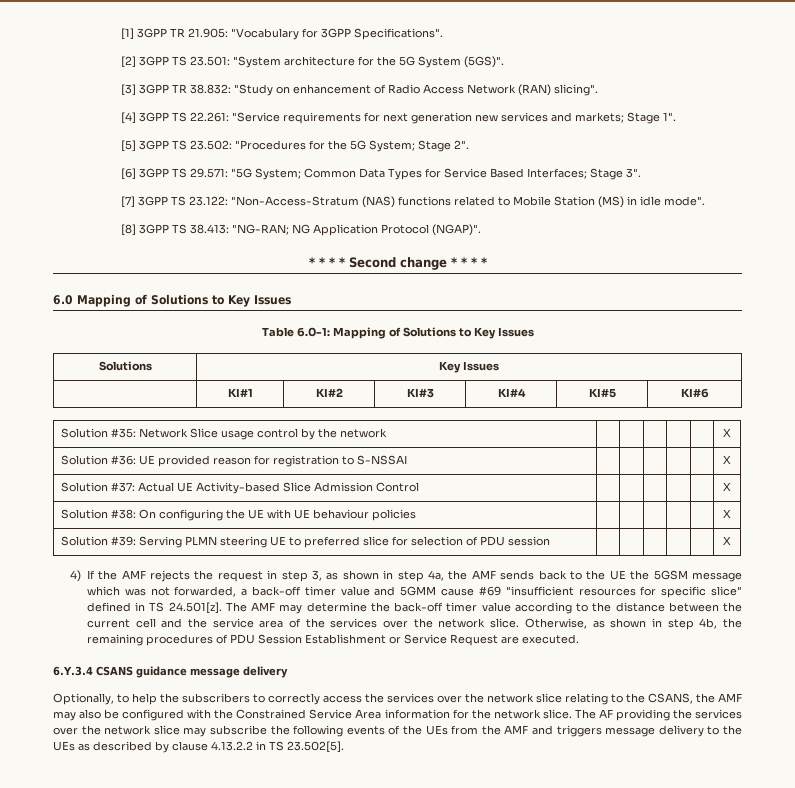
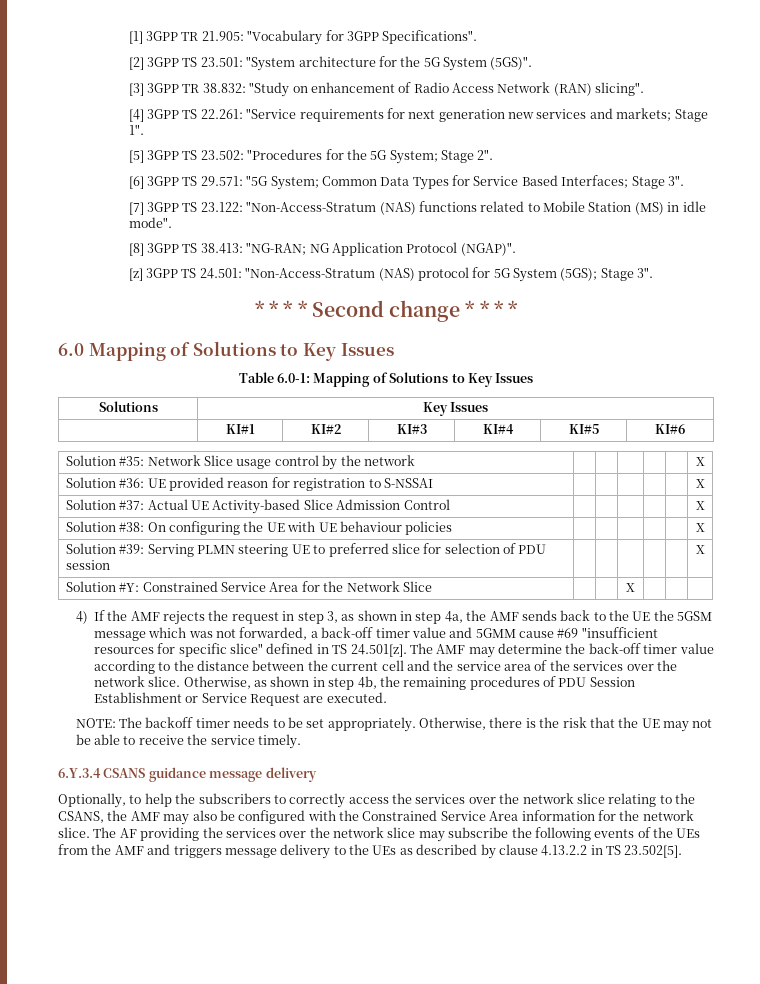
(481, 230) none -> [128,267,654,282] // [z] 3GPP TS 24.501: "Non-Access-Stratum (NAS) protocol for 5G System (5GS); Stage 3".
(731, 540) none -> [65,581,432,592] [626,583,635,592] // Solution #Y: Constrained Service Area for the Network Slice | | | X | | |
(579, 639) none -> [75,717,713,732] [75,734,301,749] // NOTE: The backoff timer needs to be set appropriately. Otherwise, there is the risk that the UE may not be able to receive the service timely.

